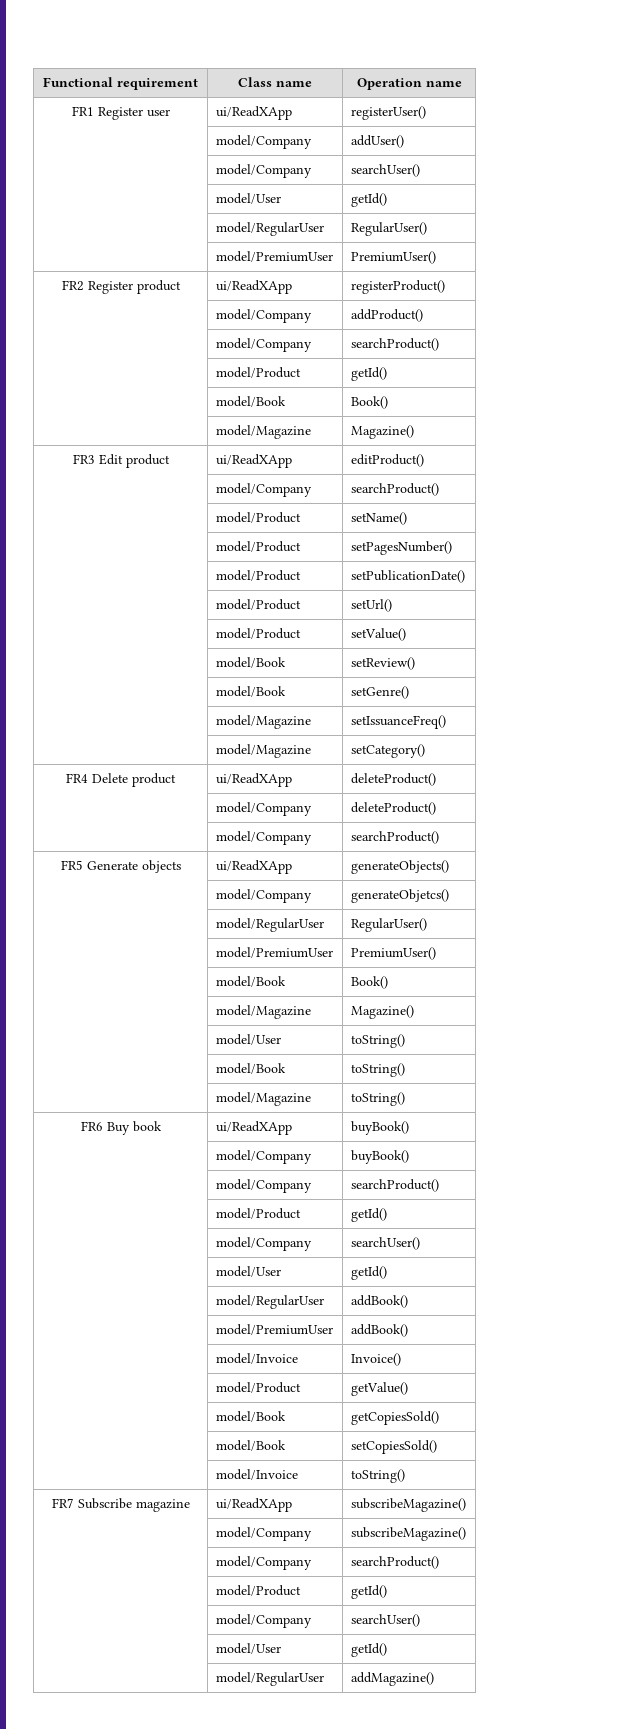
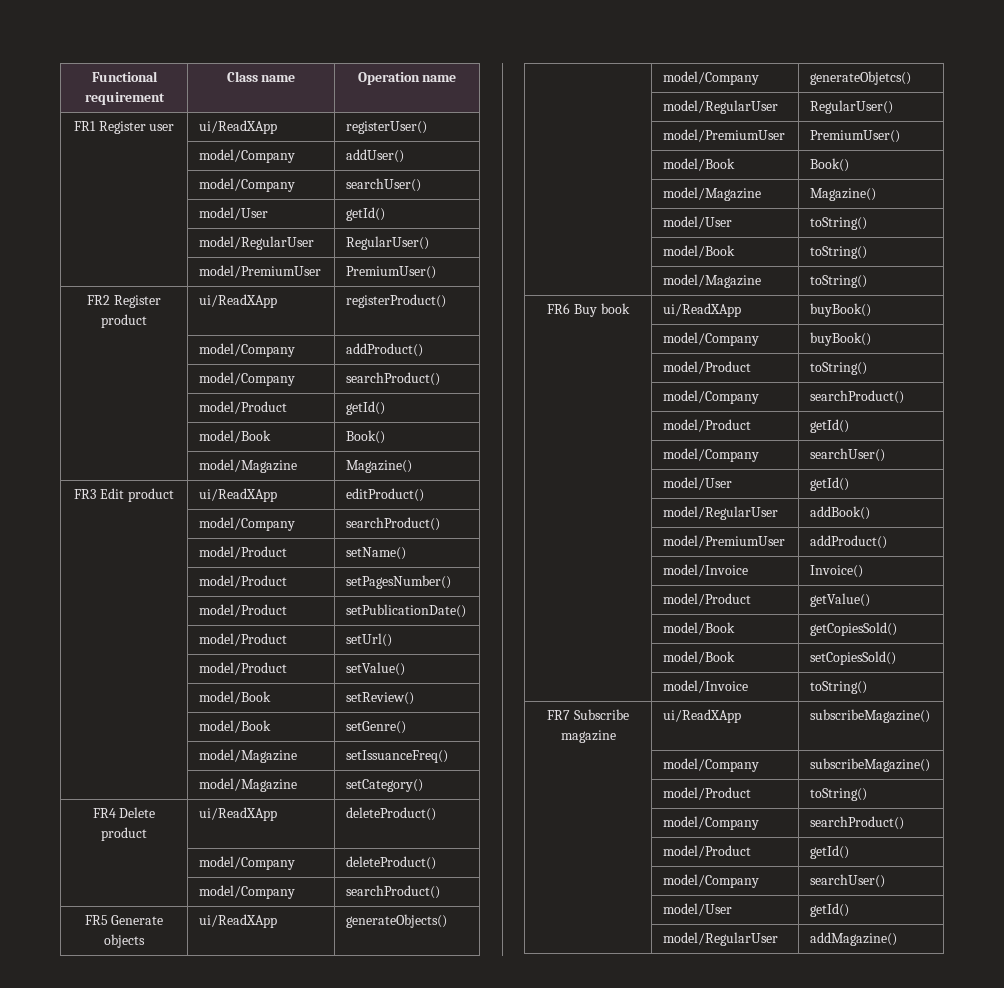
(409, 1157) none -> [662,361,751,374] [809,362,867,375] // | model/Product | toString()
[350,1324,408,1337] addBook() -> [809,535,887,549] addProduct()
(466, 1534) none -> [662,787,751,800] [809,788,867,801] // | model/Product | toString()

